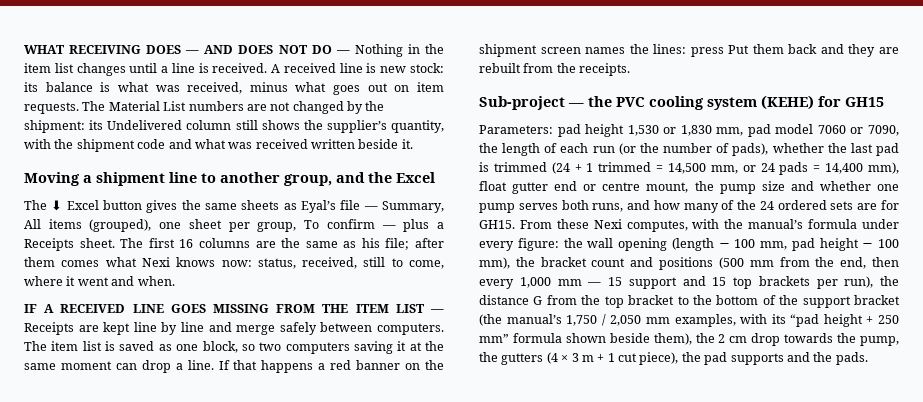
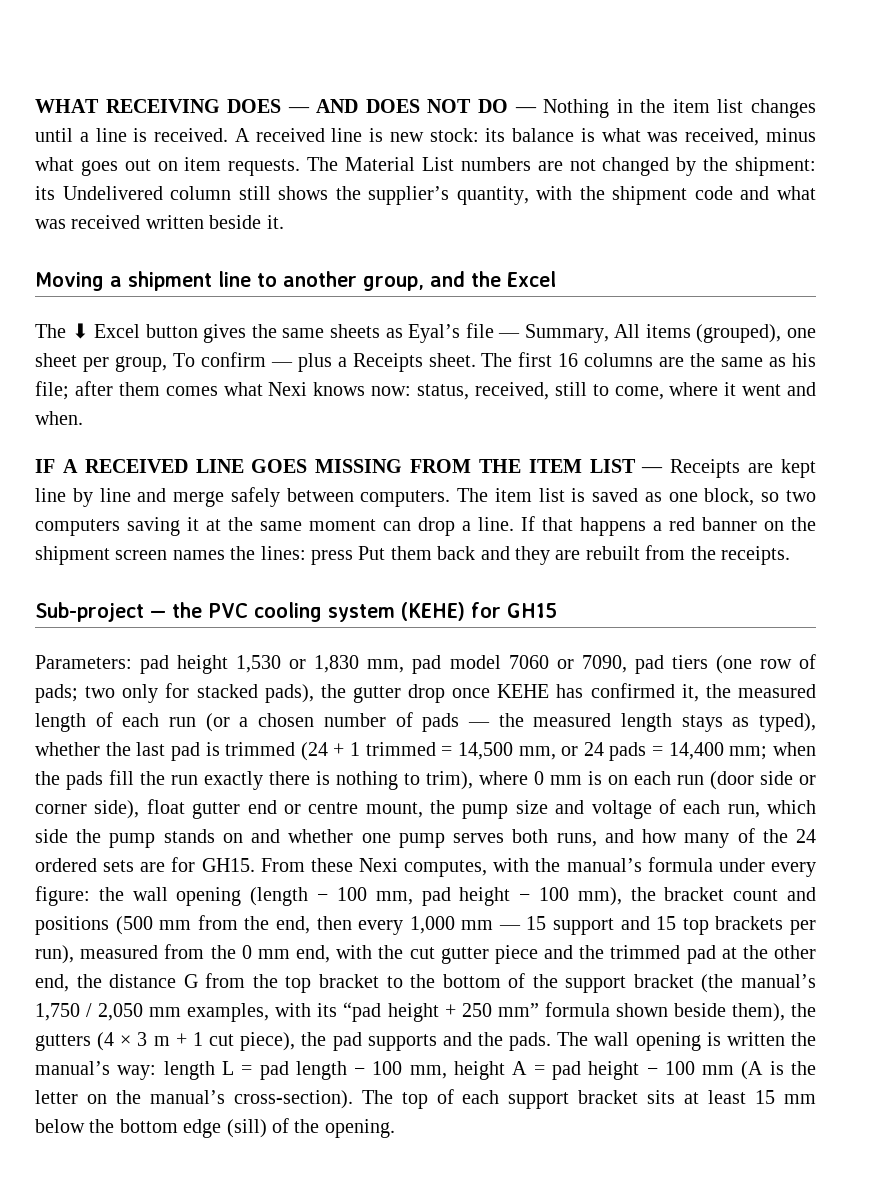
[479,143,498,153] the -> [634,654,816,674] [35,683,816,703] pad tiers (one row of pads; two only for stacked pads), the gutter drop once KEHE has confirmed it, the measured
[639,143,769,156] the number of pads), -> [239,712,816,732] a chosen number of pads — the measured length stays as typed),
[867,162,899,174] mm), -> [729,742,817,760] [35,770,816,790] [35,800,140,819] mm; when the pads fill the run exactly there is nothing to trim), where 0 mm is on each run (door side or corner side),
(814, 186) none -> [591,799,816,819] [35,829,281,848] voltage of each run, which side the pump stands on and
(874, 282) none -> [80,944,816,964] [35,974,69,992] measured from the 0 mm end, with the cut gutter piece and the trimmed pad at the other end,
[718,333,900,346] [479,352,498,362] 2 cm drop towards the pump, the -> (816, 1010) none
(868, 358) none -> [557,1032,816,1051] [35,1061,816,1080] [35,1089,816,1109] [35,1118,395,1138] The wall opening is written the manual’s way: length L = pad length − 100 mm, height A = pad height − 100 mm (A is the letter on the manual’s cross-section). The top of each support bracket sits at least 15 mm below the bottom edge (sill) of the opening.

